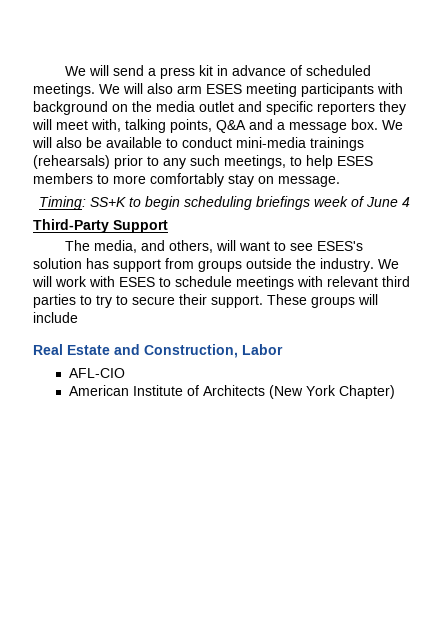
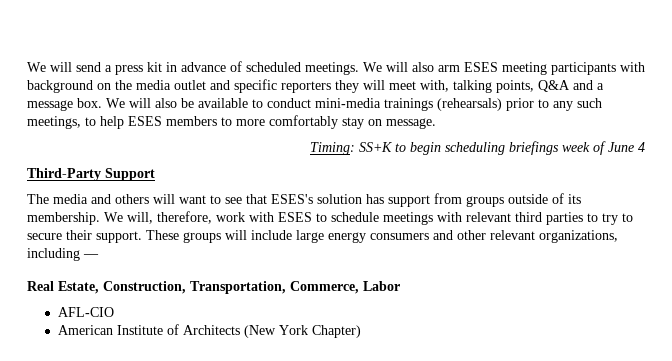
[94,240,214,253] media, and others, -> [53,194,149,204] media and others
(314, 247) none -> [246,194,267,204] that
[296,258,399,272] [32,276,52,287] the industry. We will -> [552,193,581,204] [27,211,212,225] of its membership. We will, therefore,
[33,344,238,358] // Real Estate and Construction, -> [296,230,618,243] [27,248,99,261] [27,281,359,294] large energy consumers and other relevant organizations, including — // Real Estate, Construction, Transportation, Commerce,

